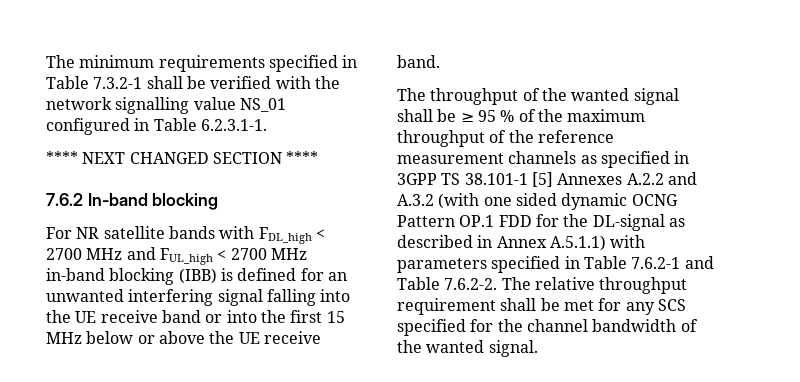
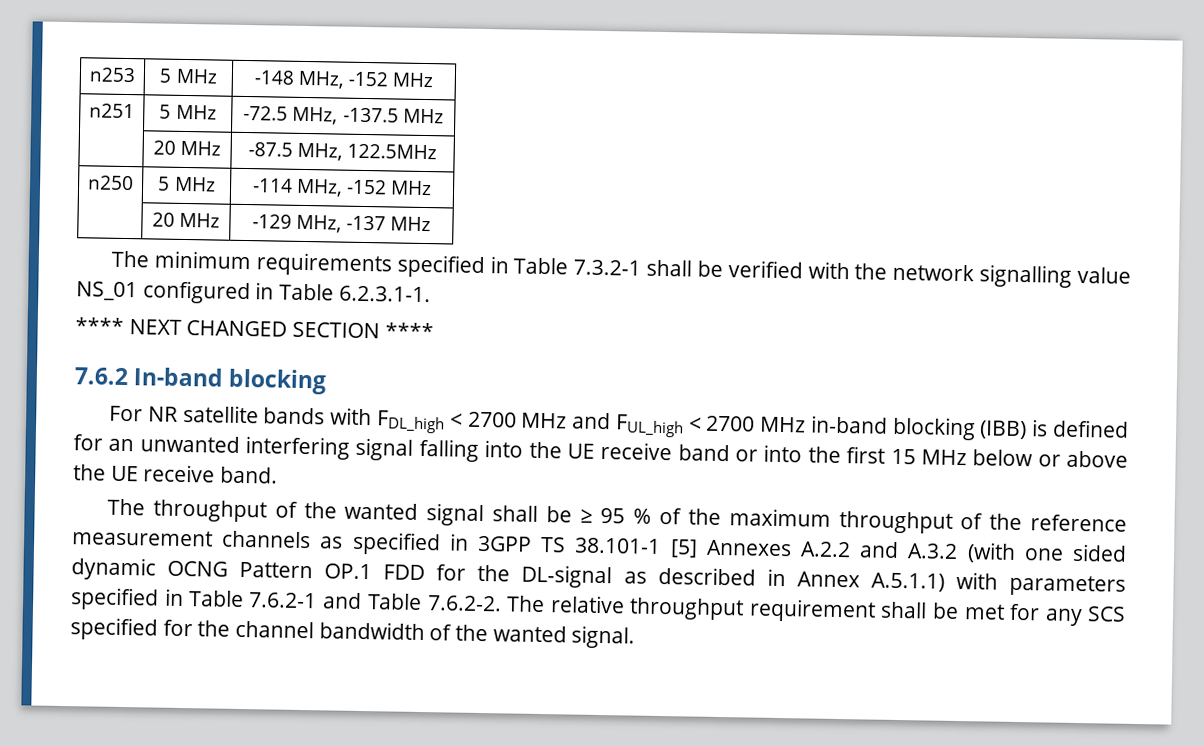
(46, 61) none -> [89,67,136,83] [159,68,218,84] [253,70,435,89] [89,103,135,119] [159,104,217,120] [243,105,444,125] [152,140,222,156] [247,142,438,161] [88,175,134,191] [157,176,216,192] [251,178,433,197] [151,212,221,228] [251,214,432,233] n253 | 5 MHz | -148 MHz, -152 MHz // n251 | 5 MHz | -72.5 MHz, -137.5 MHz // | 20 MHz | -87.5 MHz, 122.5MHz // n250 | 5 MHz | -114 MHz, -152 MHz // | 20 MHz | -129 MHz, -137 MHz //

